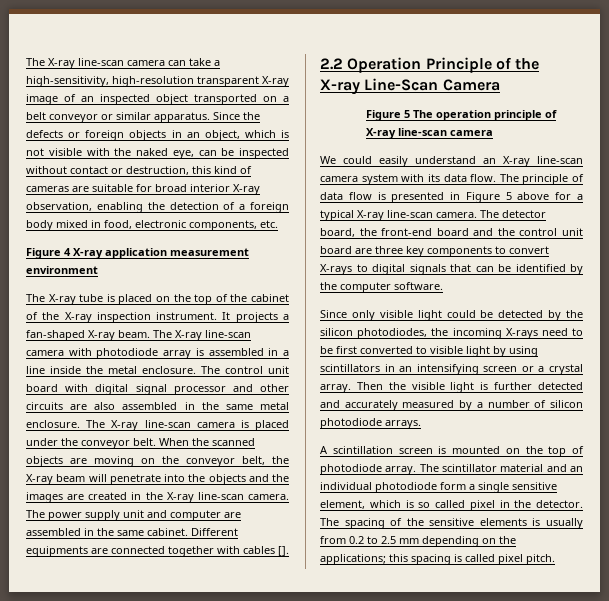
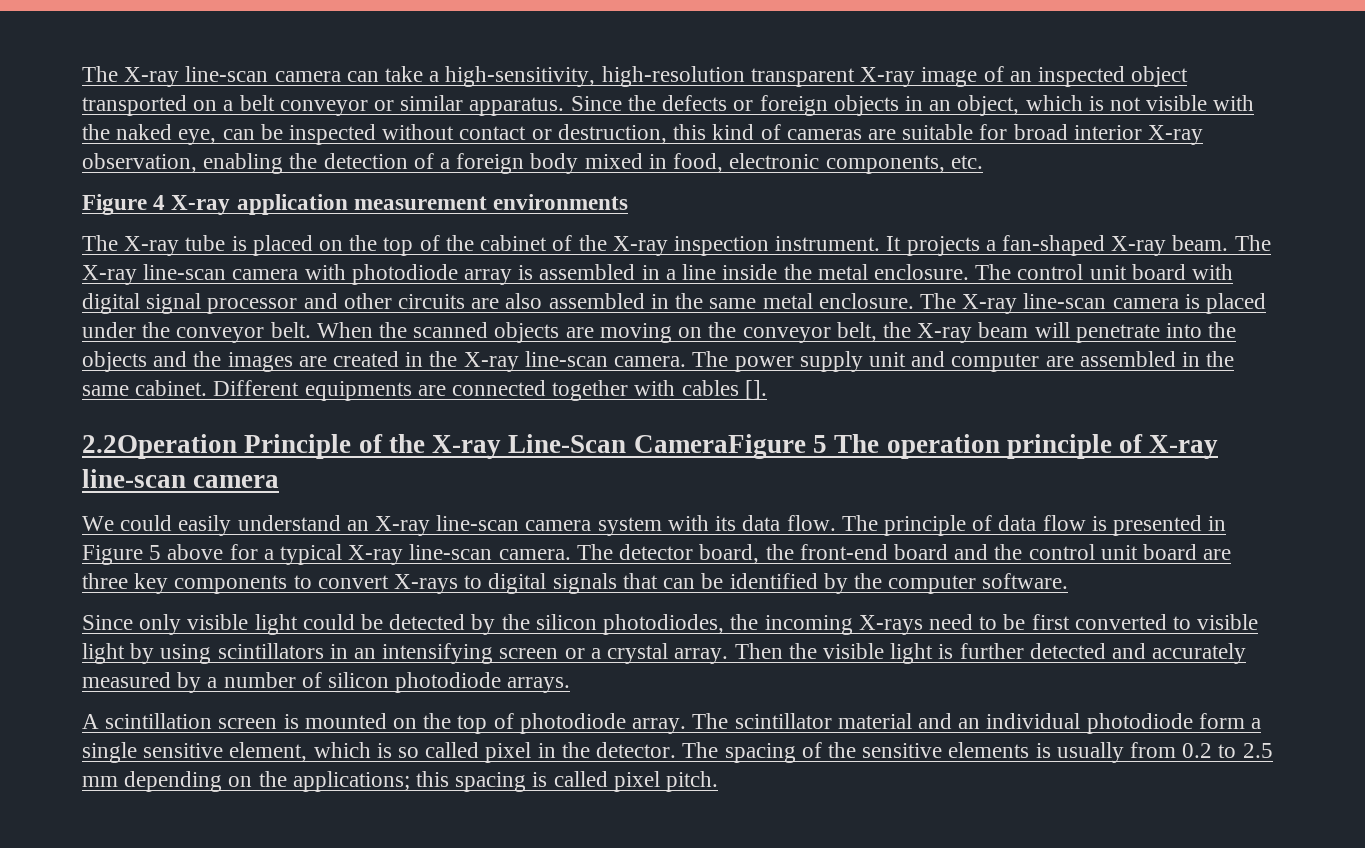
[26,266,98,274] environment -> [493,194,629,210] environments
[320,57,422,73] 2.2 Operation -> [82,434,237,459] 2.2Operation
[442,79,500,91] [365,110,401,121] Camera // Figure -> [633,434,806,459] CameraFigure

